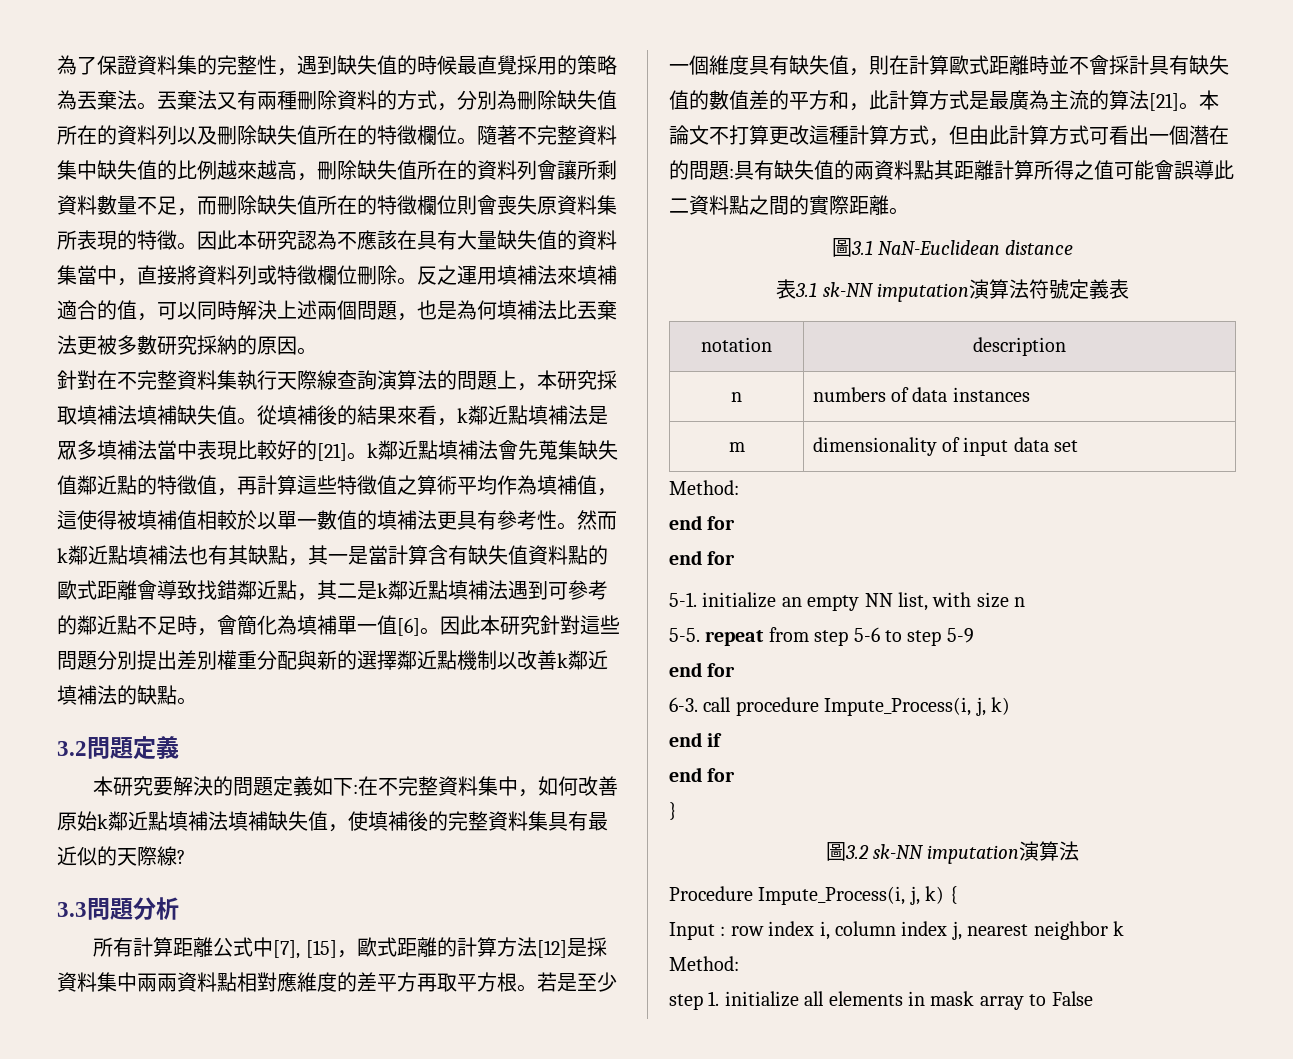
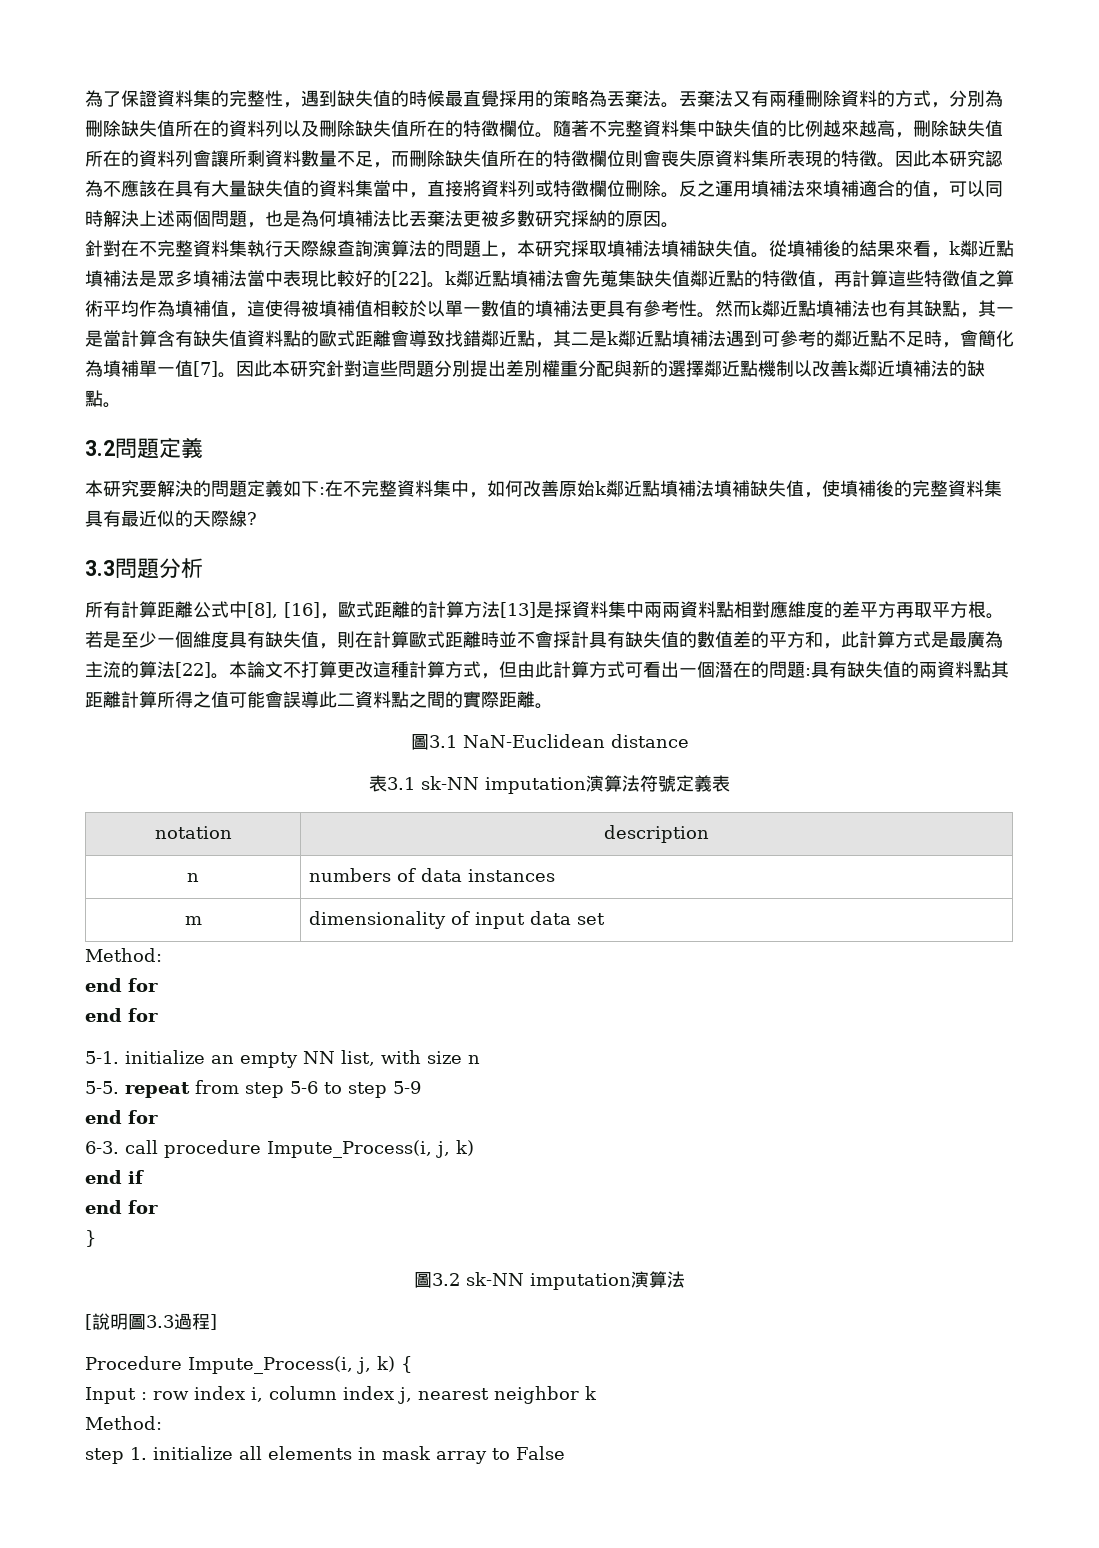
[317,443,347,461] [21] -> [391,271,427,287] [22]
[397,618,420,636] [6] -> [193,361,218,377] [7]
[273,940,337,959] [7], [15] -> [247,602,320,618] [8], [16]
[536,940,567,958] [12] -> [500,602,536,618] [13]
[1149,93,1179,111] [21] -> [175,662,211,678] [22]
(1080, 851) none -> [85,1313,217,1330] // [說明圖3.3過程]

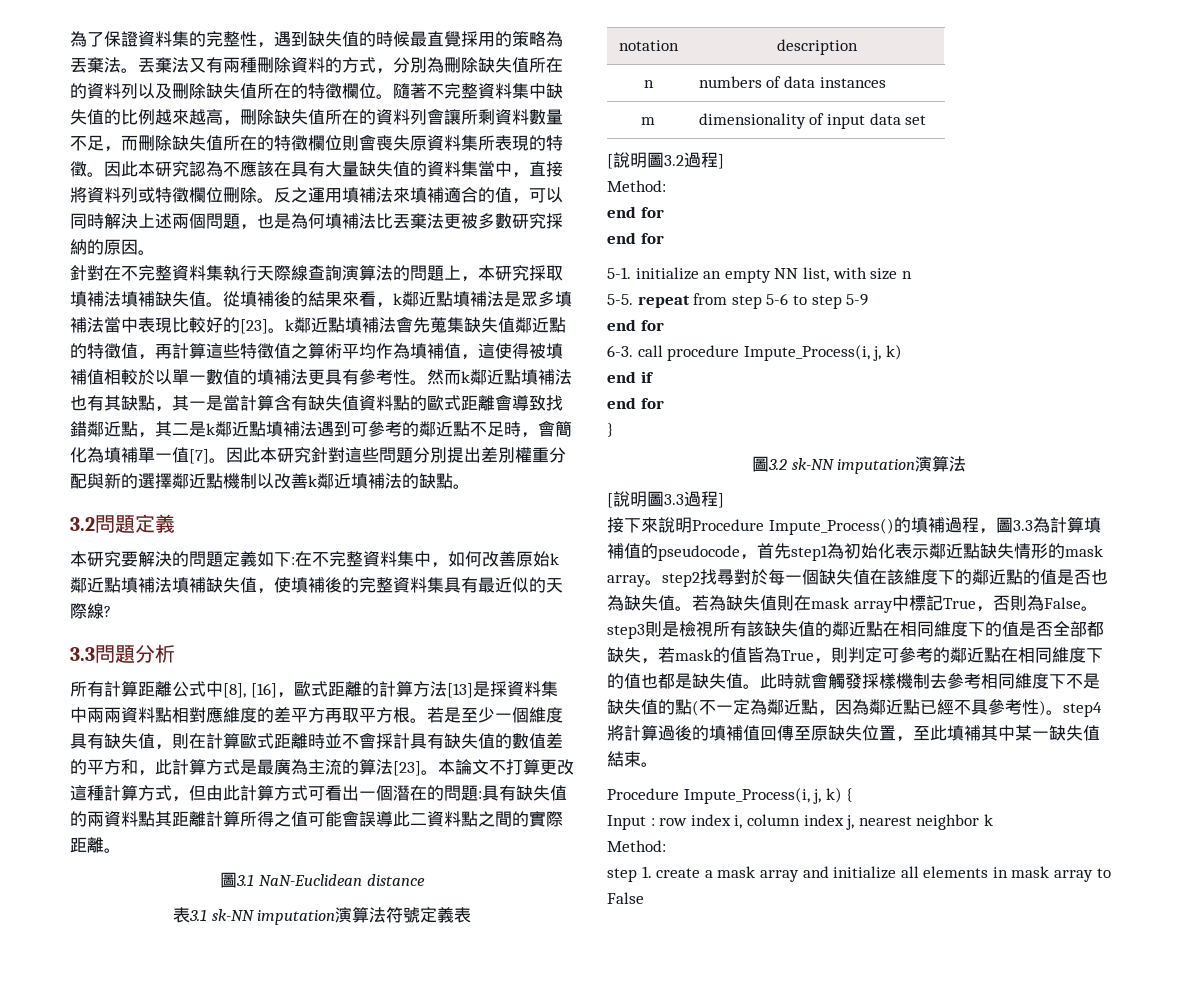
[391,271,427,287] [22] -> [240,319,268,334] [23]
[175,662,211,678] [22] -> [393,761,421,776] [23]
(605, 919) none -> [607,152,724,169] // [說明圖3.2過程]
(217, 1322) none -> [607,517,1101,535] [607,543,1103,561] [607,569,1108,587] [607,595,1098,613] [607,621,1104,639] [607,646,1103,664] [607,672,1100,689] [607,698,1102,717] [607,725,1100,742] [607,751,658,767] // 接下來說明Procedure Impute_Process()的填補過程，圖3.3為計算填補值的pseudocode，首先step1為初始化表示鄰近點缺失情形的mask array。step2找尋對於每一個缺失值在該維度下的鄰近點的值是否也為缺失值。若為缺失值則在mask array中標記True，否則為False。step3則是檢視所有該缺失值的鄰近點在相同維度下的值是否全部都缺失，若mask的值皆為True，則判定可參考的鄰近點在相同維度下的值也都是缺失值。此時就會觸發採樣機制去參考相同維度下不是缺失值的點(不一定為鄰近點，因為鄰近點已經不具參考性)。step4將計算過後的填補值回傳至原缺失位置，至此填補其中某一缺失值結束。
(147, 1453) none -> [656,866,829,882] create a mask array and

